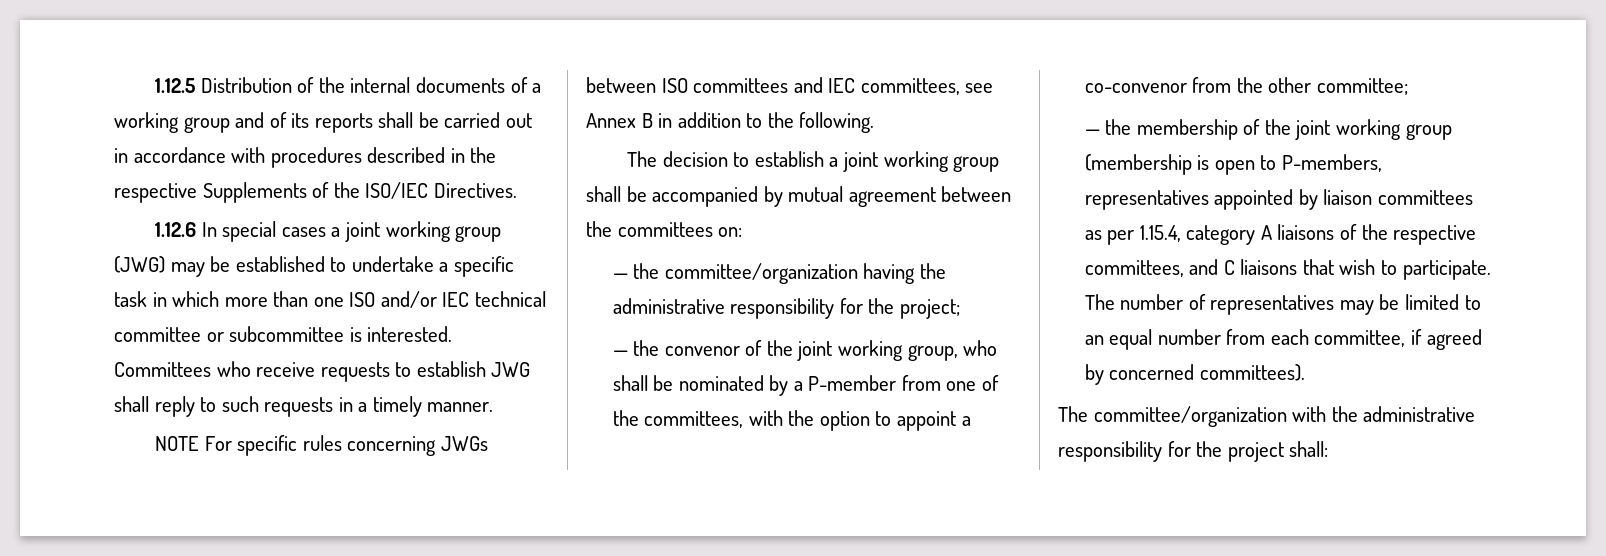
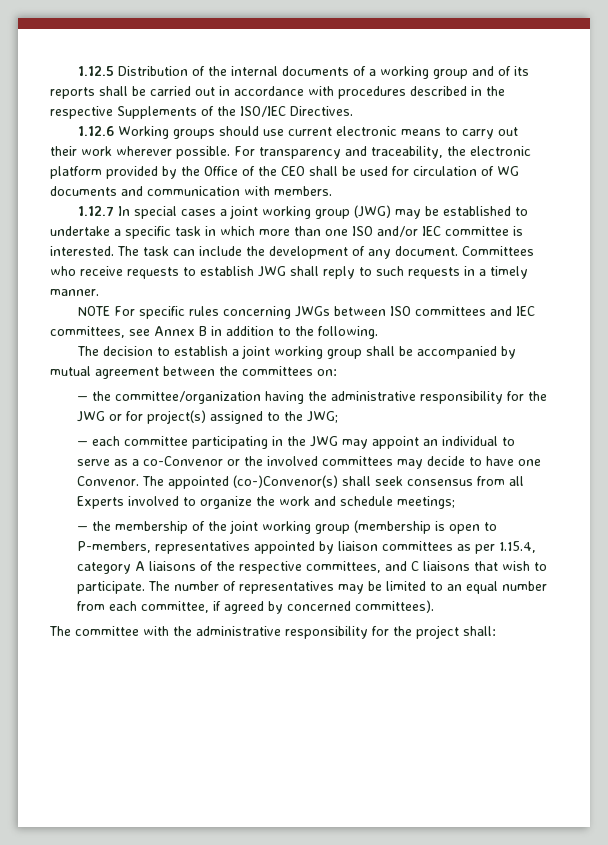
(197, 229) none -> [118,126,519,139] [50,146,531,159] [50,166,519,179] [50,186,332,196] [78,206,115,216] Working groups should use current electronic means to carry out their work wherever possible. For transparency and traceability, the electronic platform provided by the Office of the CEO shall be used for circulation of WG documents and communication with members. // 1.12.7
[474,291,546,307] [114,326,453,342] technical committee or subcommittee is interested. -> [445,226,523,236] [50,246,458,259] committee is interested. The task can include the development of any document.
[899,299,960,319] [612,340,998,361] [612,375,1000,396] [612,410,971,431] [1084,77,1408,95] project; // — the convenor of the joint working group, who shall be nominated by a P-member from one of the committees, with the option to appoint a co-convenor from the other committee; -> [76,410,338,424] [76,436,515,449] [76,456,541,469] [76,475,524,489] [76,496,455,509] JWG or for project(s) assigned to the JWG; // — each committee participating in the JWG may appoint an individual to serve as a co-Convenor or the involved committees may decide to have one Convenor. The appointed (co-)Convenor(s) shall seek consensus from all Experts involved to organize the work and schedule meetings;
[1093,406,1287,427] committee/organization -> [75,626,139,636] committee

